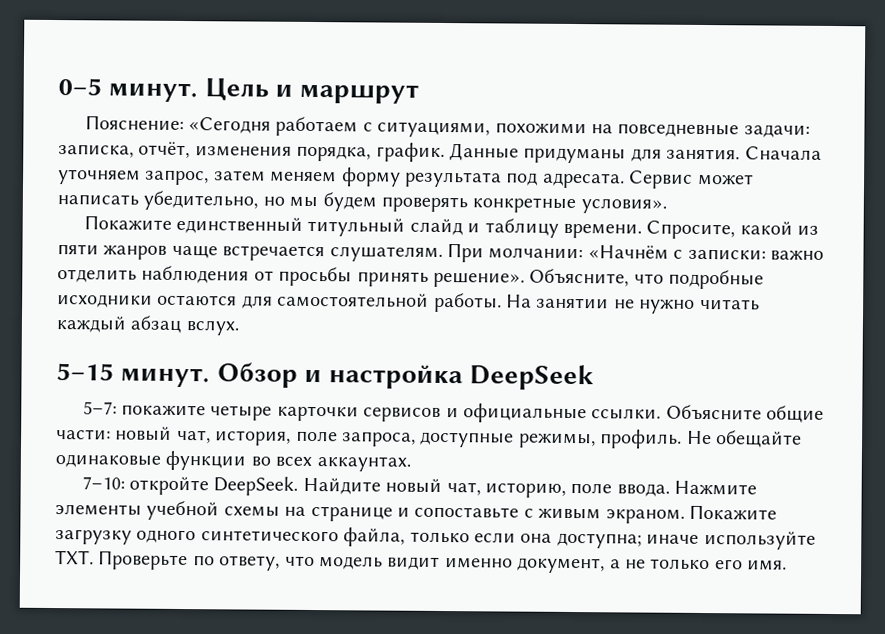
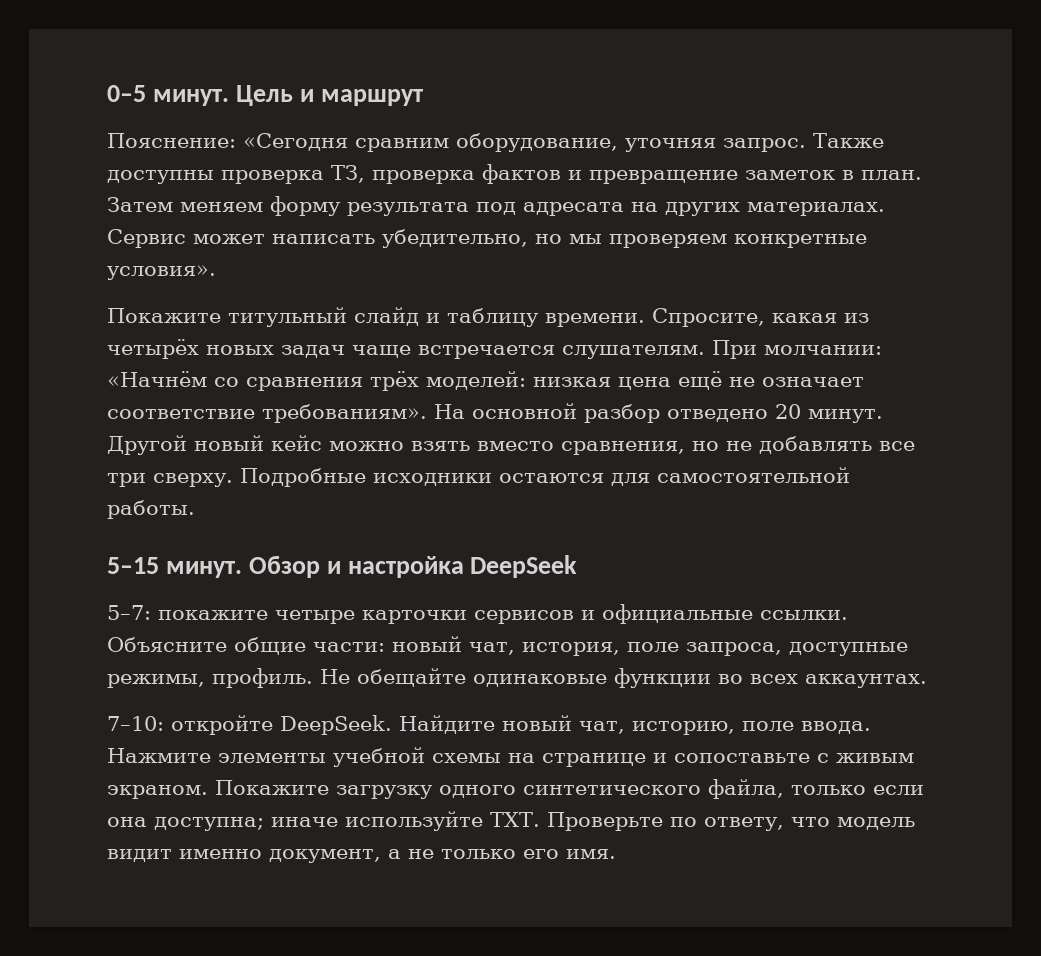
[275,116,810,138] [58,141,822,164] [58,167,625,189] работаем с ситуациями, похожими на повседневные задачи: записка, отчёт, изменения порядка, график. Данные придуманы для занятия. Сначала уточняем запрос, затем меняем форму результата под адресата. -> [355,133,884,152] [107,164,922,184] [107,196,885,216] сравним оборудование, уточняя запрос. Также доступны проверка ТЗ, проверка фактов и превращение заметок в план. Затем меняем форму результата под адресата на других материалах.
[322,192,468,213] будем проверять -> [609,234,727,248] проверяем
[176,216,304,234] единственный -> (221, 315) none
[739,221,820,235] [57,244,168,260] какой из пяти жанров -> [772,313,869,323] [107,339,345,359] какая из четырёх новых задач
[673,248,824,261] [57,265,765,290] с записки: важно отделить наблюдения от просьбы принять решение». Объясните, что подробные -> [214,371,864,391] [107,403,883,423] [107,435,915,455] [107,468,366,487] со сравнения трёх моделей: низкая цена ещё не означает соответствие требованиям». На основной разбор отведено 20 минут. Другой новый кейс можно взять вместо сравнения, но не добавлять все три сверху. Подробные
[506,294,760,314] [56,315,239,336] На занятии не нужно читать каждый абзац вслух. -> (195, 509) none

